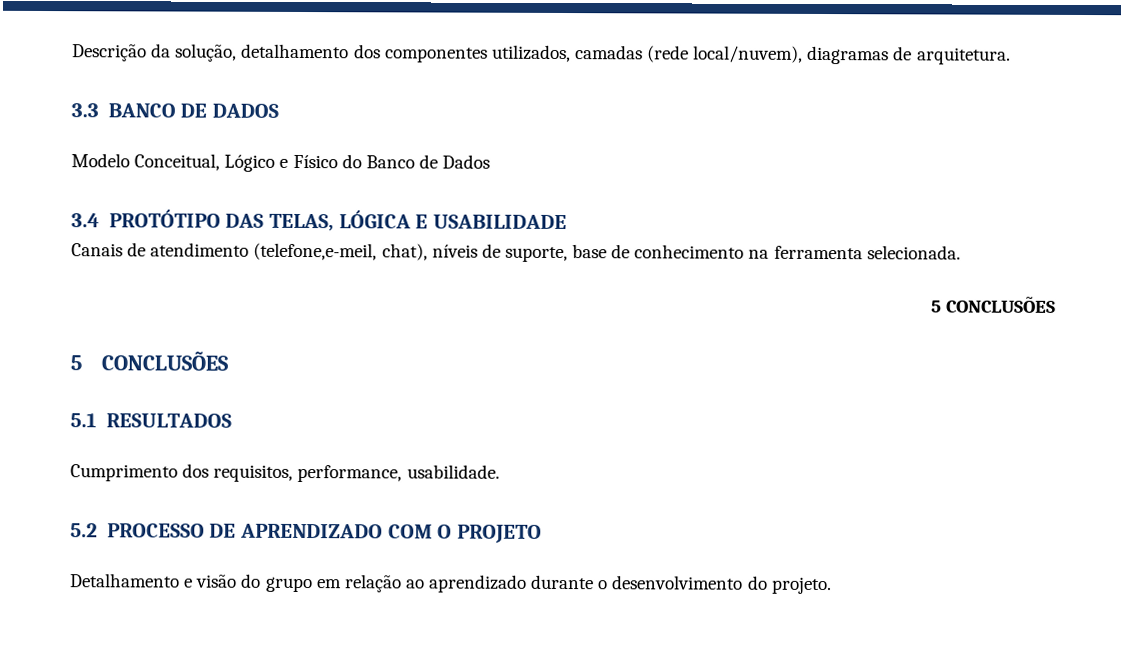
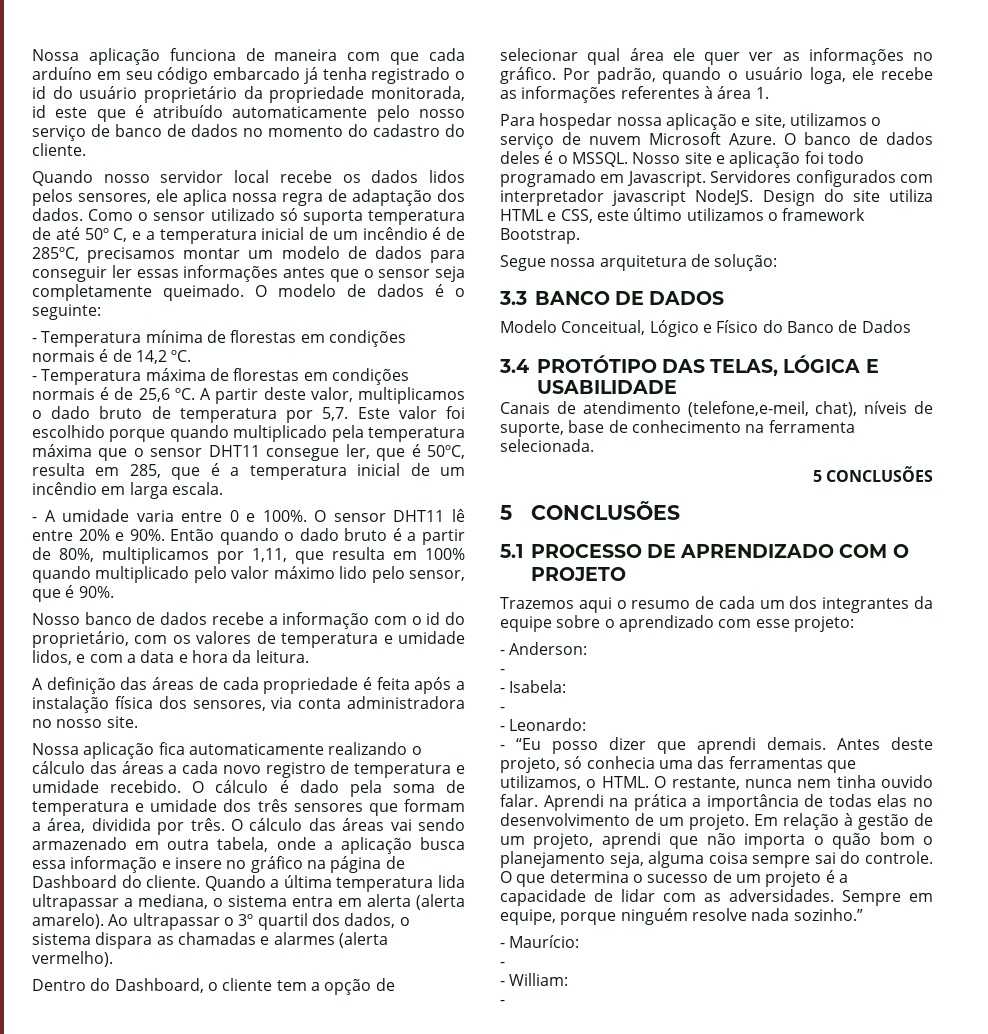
[72,43,1011,65] Descrição da solução, detalhamento dos componentes utilizados, camadas (rede local/nuvem), diagramas de arquitetura. -> [32,48,465,65] [32,67,465,84] [32,86,466,103] [32,105,465,122] [32,124,465,141] [32,143,86,156] [32,170,466,186] [32,189,465,206] [32,208,465,225] [32,227,465,244] [32,246,466,263] [32,265,465,282] [32,284,465,301] [32,304,101,320] [32,330,406,347] [32,349,192,364] [32,368,409,385] [32,387,466,404] [32,406,466,423] [32,425,466,442] [32,444,466,461] [32,463,466,480] [32,482,223,499] [32,509,466,522] [32,528,466,545] [32,547,465,564] [32,566,465,583] [32,585,114,602] [32,612,465,629] [32,631,465,648] [32,650,309,665] [32,677,465,694] [32,696,465,713] [32,716,138,728] [32,742,422,759] [32,761,465,778] [32,780,465,797] [32,799,466,816] [32,818,465,835] [32,837,466,854] [32,856,405,873] [32,875,465,892] [32,894,465,911] [32,913,410,930] [32,932,388,949] [32,951,113,967] [32,978,395,995] [500,48,933,65] [500,67,933,84] [500,86,769,103] [500,113,882,130] [500,132,933,149] [500,151,864,168] [500,170,934,187] [500,189,933,206] [500,208,866,223] [500,228,580,244] [500,254,778,271] Nossa aplicação funciona de maneira com que cada arduíno em seu código embarcado já tenha registrado o id do usuário proprietário da propriedade monitorada, id este que é atribuído automaticamente pelo nosso serviço de banco de dados no momento do cadastro do cliente. // Quando nosso servidor local recebe os dados lidos pelos sensores, ele aplica nossa regra de adaptação dos dados. Como o sensor utilizado só suporta temperatura de até 50º C, e a temperatura inicial de um incêndio é de 285ºC, precisamos montar um modelo de dados para conseguir ler essas informações antes que o sensor seja completamente queimado. O modelo de dados é o seguinte: // - Temperatura mínima de florestas em condições normais é de 14,2 ºC. // - Temperatura máxima de florestas em condições normais é de 25,6 ºC. A partir deste valor, multiplicamos o dado bruto de temperatura por 5,7. Este valor foi escolhido porque quando multiplicado pela temperatura máxima que o sensor DHT11 consegue ler, que é 50ºC, resulta em 285, que é a temperatura inicial de um incêndio em larga escala. // - A umidade varia entre 0 e 100%. O sensor DHT11 lê entre 20% e 90%. Então quando o dado bruto é a partir de 80%, multiplicamos por 1,11, que resulta em 100% quando multiplicado pelo valor máximo lido pelo sensor, que é 90%. // Nosso banco de dados recebe a informação com o id do proprietário, com os valores de temperatura e umidade lidos, e com a data e hora da leitura. // A definição das áreas de cada propriedade é feita após a instalação física dos sensores, via conta administradora no nosso site. // Nossa aplicação fica automaticamente realizando o cálculo das áreas a cada novo registro de temperatura e umidade recebido. O cálculo é dado pela soma de temperatura e umidade dos três sensores que formam a área, dividida por três. O cálculo das áreas vai sendo armazenado em outra tabela, onde a aplicação busca essa informação e insere no gráfico na página de Dashboard do cliente. Quando a última temperatura lida ultrapassar a mediana, o sistema entra em alerta (alerta amarelo). Ao ultrapassar o 3º quartil dos dados, o sistema dispara as chamadas e alarmes (alerta vermelho). // Dentro do Dashboard, o cliente tem a opção de selecionar qual área ele quer ver as informações no gráfico. Por padrão, quando o usuário loga, ele recebe as informações referentes à área 1. // Para hospedar nossa aplicação e site, utilizamos o serviço de nuvem Microsoft Azure. O banco de dados deles é o MSSQL. Nosso site e aplicação foi todo programado em Javascript. Servidores configurados com interpretador javascript NodeJS. Design do site utiliza HTML e CSS, este último utilizamos o framework Bootstrap. // Segue nossa arquitetura de solução:
[105,413,232,428] [70,463,500,483] [70,523,98,538] RESULTADOS // Cumprimento dos requisitos, performance, usabilidade. // 5.2 -> (523, 551) none
[70,573,832,595] Detalhamento e visão do grupo em relação ao aprendizado durante o desenvolvimento do projeto. -> [500,596,933,613] [500,615,854,632] [500,642,588,655] [500,669,505,674] [500,680,567,693] [500,707,505,712] [500,718,587,731] [500,737,933,754] [500,756,856,773] [500,775,933,790] [500,794,933,811] [500,813,933,830] [500,832,934,849] [500,851,933,868] [500,870,848,887] [500,889,933,906] [500,908,863,925] [500,935,580,948] [500,962,505,967] [500,973,569,986] [500,1000,505,1005] Trazemos aqui o resumo de cada um dos integrantes da equipe sobre o aprendizado com esse projeto: // - Anderson: // - // - Isabela: // - // - Leonardo: // - “Eu posso dizer que aprendi demais. Antes deste projeto, só conhecia uma das ferramentas que utilizamos, o HTML. O restante, nunca nem tinha ouvido falar. Aprendi na prática a importância de todas elas no desenvolvimento de um projeto. Em relação à gestão de um projeto, aprendi que não importa o quão bom o planejamento seja, alguma coisa sempre sai do controle. O que determina o sucesso de um projeto é a capacidade de lidar com as adversidades. Sempre em equipe, porque ninguém resolve nada sozinho.” // - Maurício: // - // - William: // -

